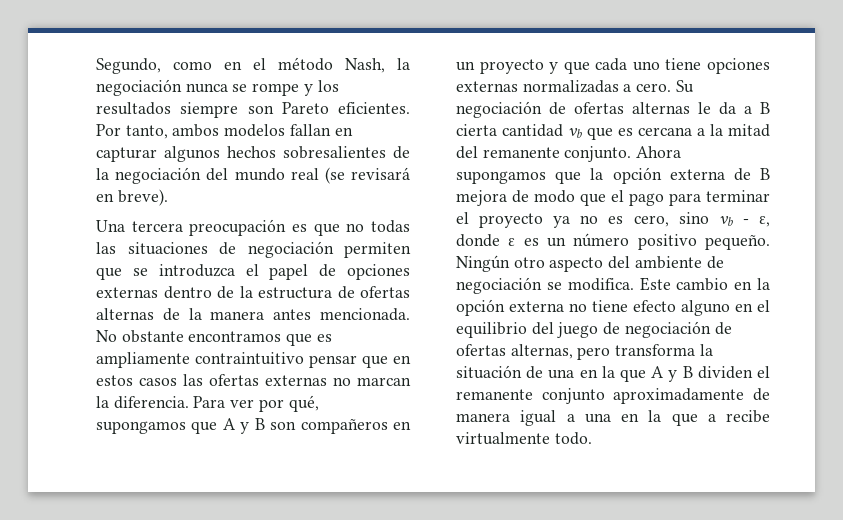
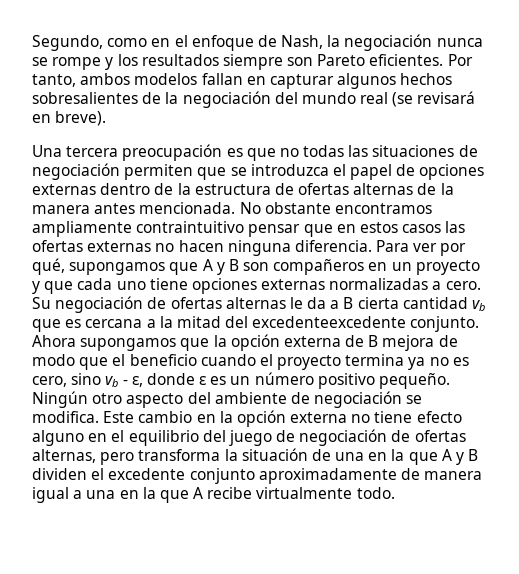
[278,57,333,71] método -> [191,35,277,51] enfoque de
[286,333,332,346] que es -> (432, 208) none
[357,377,411,386] [96,396,109,408] marcan la -> [178,240,291,256] hacen ninguna
[482,147,560,158] remanente -> [252,316,407,328] excedenteexcedente
[629,190,770,206] pago para terminar -> [129,354,256,366] beneficio cuando
(544, 220) none -> [345,354,405,366] termina
[456,389,533,400] remanente -> [108,468,186,480] excedente
[707,414,716,422] a -> [193,487,204,499] A

